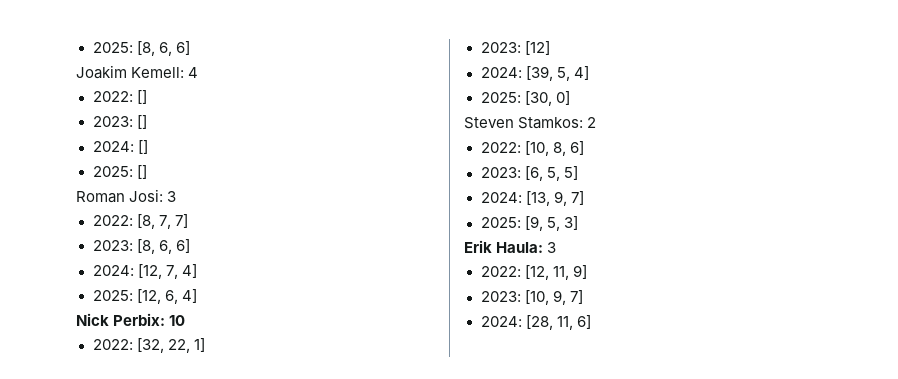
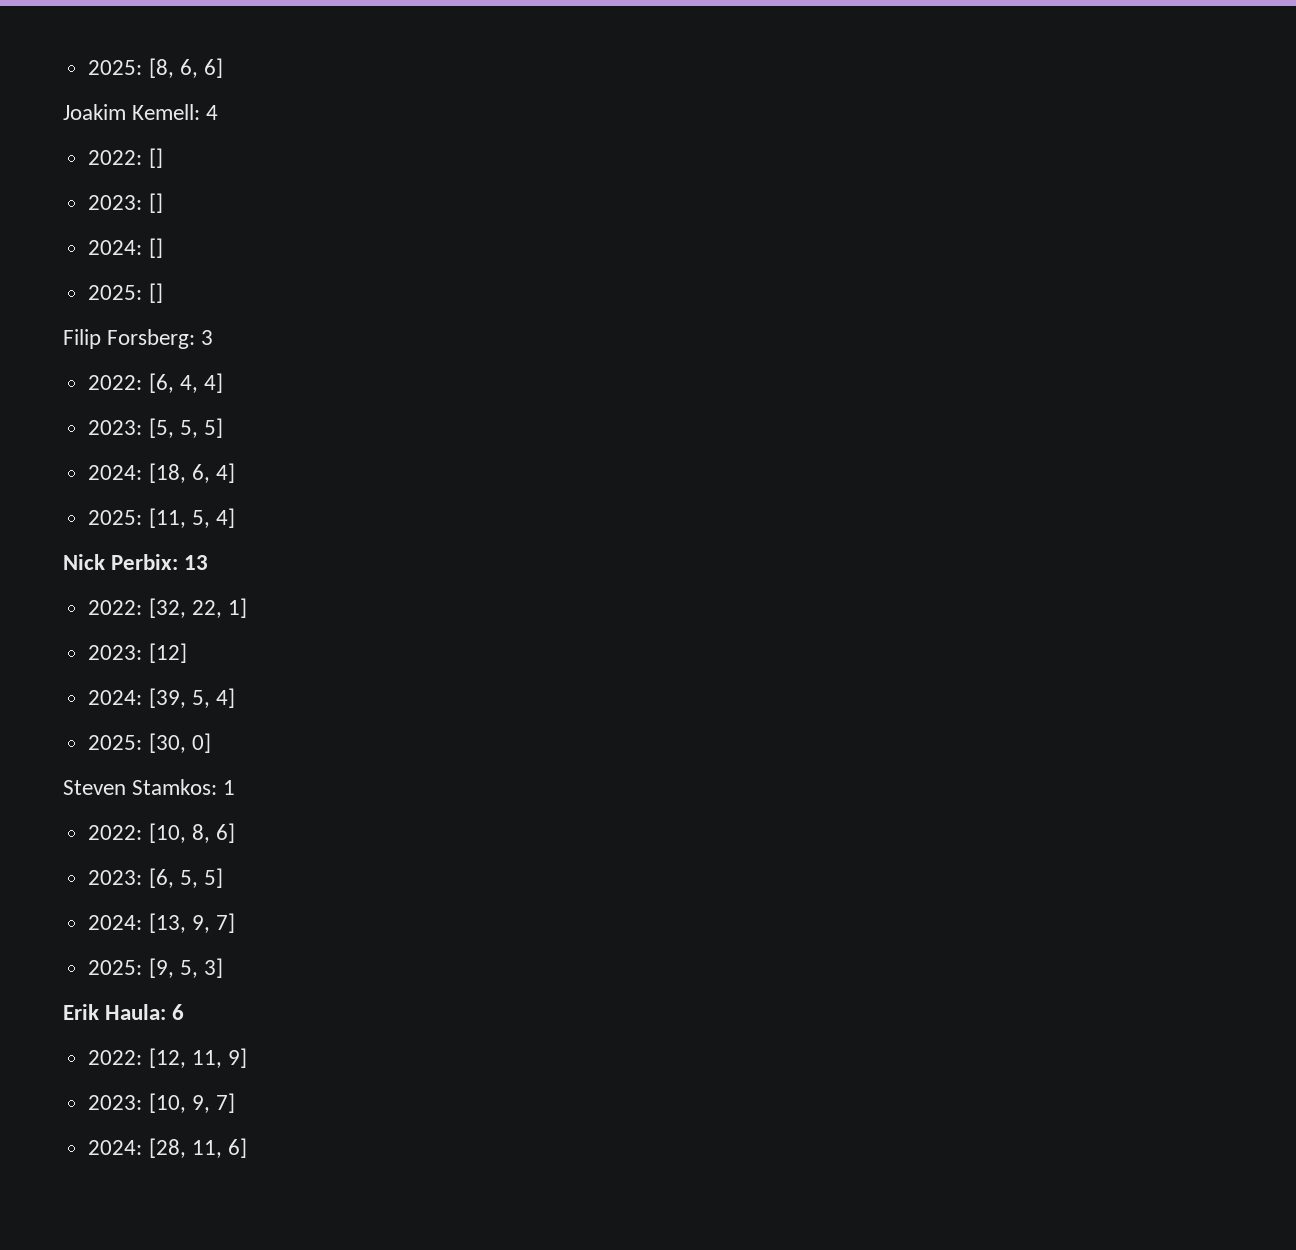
[76,189,177,203] [92,214,188,229] [92,239,190,254] [92,264,197,279] [92,289,178,304] Roman Josi: 3 // 2022: [8, 7, 7] // 2023: [8, 6, 6] // 2024: [12, 7, 4] // 2025: [12, 6, -> [63,329,214,349] [88,373,223,393] [88,418,223,438] [88,463,235,483] [88,508,210,528] Filip Forsberg: 3 // 2022: [6, 4, 4] // 2023: [5, 5, 5] // 2024: [18, 6, 4] // 2025: [11, 5,
[169,315,186,326] 10 -> [184,555,209,570] 13
[587,117,597,128] 2 -> [223,780,236,795] 1
[547,242,557,253] 3 -> [172,1004,185,1020] 6

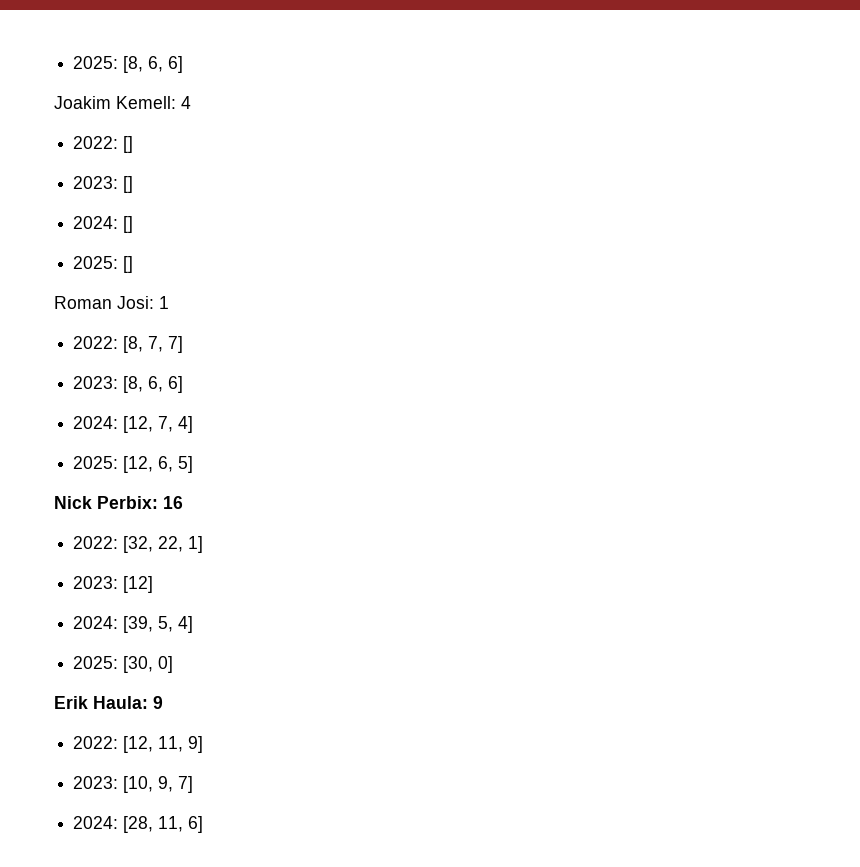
[63,329,214,349] [88,373,223,393] [88,418,223,438] [88,463,235,483] [88,508,235,528] Filip Forsberg: 3 // 2022: [6, 4, 4] // 2023: [5, 5, 5] // 2024: [18, 6, 4] // 2025: [11, 5, 4] -> [54,296,169,309] [73,336,184,353] [73,376,184,393] [73,416,194,433] [73,456,194,473] Roman Josi: 1 // 2022: [8, 7, 7] // 2023: [8, 6, 6] // 2024: [12, 7, 4] // 2025: [12, 6, 5]
[184,555,209,570] 13 -> [163,496,183,509] 16
[63,779,236,795] [88,823,235,843] [88,868,223,888] [88,913,235,933] [88,958,223,978] // Steven Stamkos: 1 // 2022: [10, 8, 6] // 2023: [6, 5, 5] // 2024: [13, 9, 7] // 2025: [9, 5, 3] -> (174, 664) none
[172,1004,185,1020] 6 -> [153,696,163,709] 9

